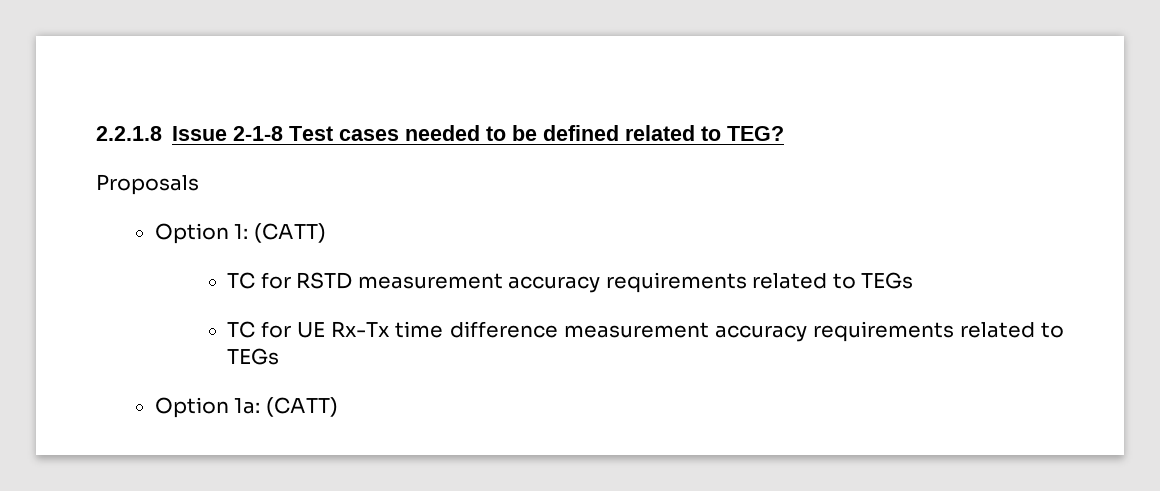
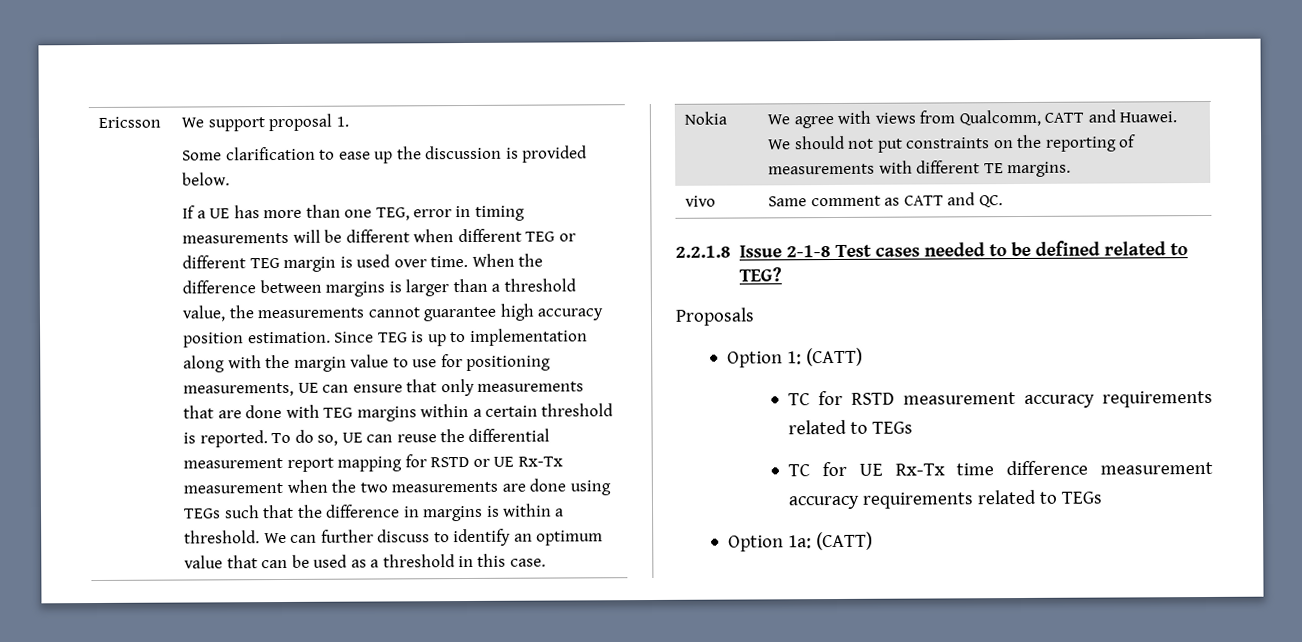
(96, 133) none -> [98,116,162,128] [181,113,349,132] [182,145,587,164] [182,172,231,186] [182,204,525,221] [182,228,576,244] [182,253,543,272] [182,278,576,297] [182,303,604,322] [183,328,588,348] [183,354,551,373] [183,378,585,397] [183,403,614,422] [183,428,551,448] [183,454,563,472] [183,478,611,496] [184,503,565,522] [184,528,603,547] [184,553,546,569] [684,111,728,125] [767,109,1177,129] [768,134,1136,153] [768,160,1072,178] [685,195,717,207] [768,192,1003,208] Ericsson | We support proposal 1. // Some clarification to ease up the discussion is provided below. // If a UE has more than one TEG, error in timing measurements will be different when different TEG or different TEG margin is used over time. When the difference between margins is larger than a threshold value, the measurements cannot guarantee high accuracy position estimation. Since TEG is up to implementation along with the margin value to use for positioning measurements, UE can ensure that only measurements that are done with TEG margins within a certain threshold is reported. To do so, UE can reuse the differential measurement report mapping for RSTD or UE Rx-Tx measurement when the two measurements are done using TEGs such that the difference in margins is within a threshold. We can further discuss to identify an optimum value that can be used as a threshold in this case. // Nokia | We agree with views from Qualcomm, CATT and Huawei. We should not put constraints on the reporting of measurements with different TE margins. // vivo | Same comment as CATT and QC. //

